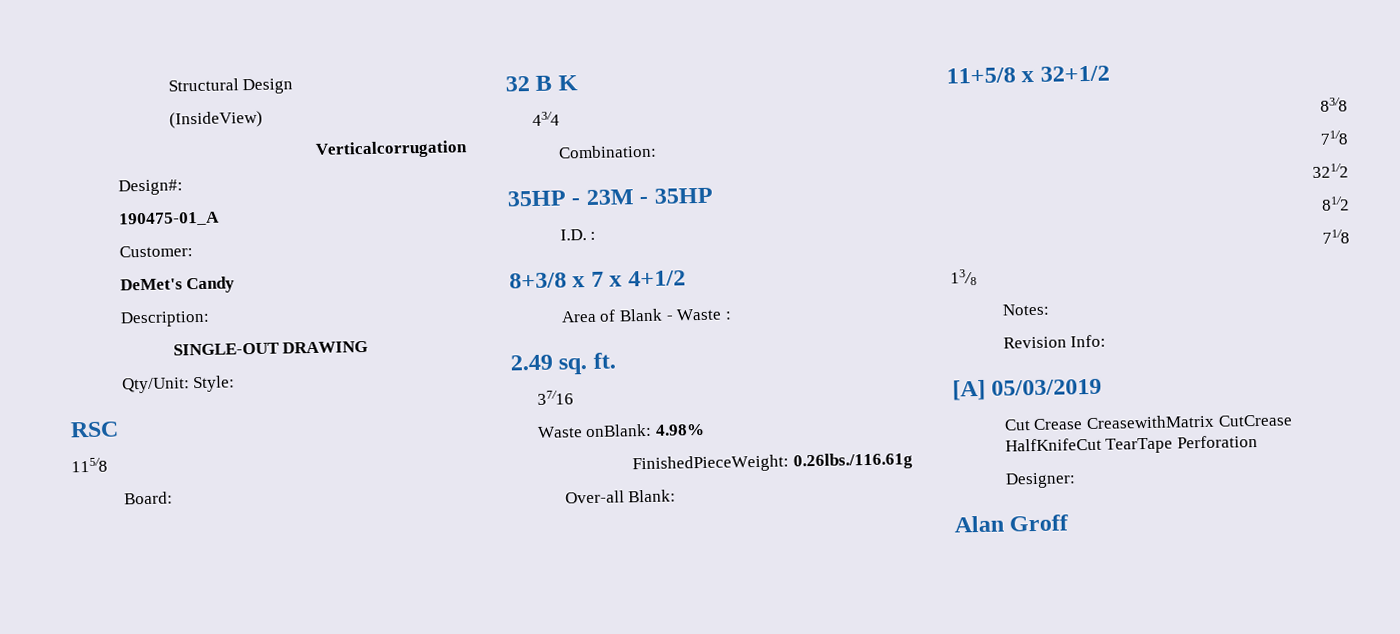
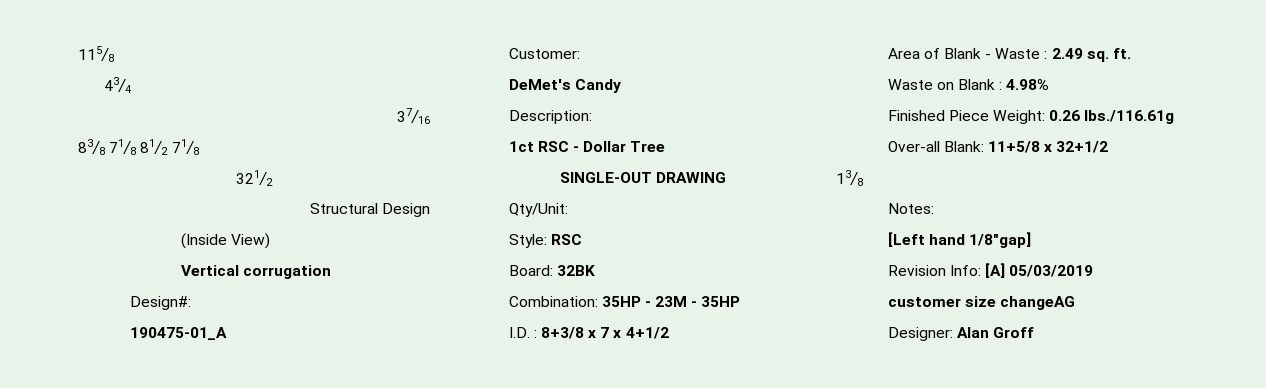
[167,78,294,95] [168,110,263,129] [315,140,468,159] Structural Design // (InsideView) // Verticalcorrugation -> [78,46,114,62] [103,77,132,93] [397,108,430,124] [78,139,199,155] [236,170,273,186] [309,203,430,217] [181,233,271,249] [181,265,332,279] 115/8 // 43/4 // 37/16 // 83/8 71/8 81/2 71/8 // 321/2 // Structural Design // (Inside View) // Vertical corrugation
(210, 319) none -> [508,141,666,152] // 1ct RSC - Dollar Tree
(190, 385) none -> (568, 210) //
[70,421,119,438] [71,457,108,473] // RSC // 115/8 -> [550,234,582,245] RSC
[505,75,578,92] [531,111,560,126] // 32 B K // 43/4 -> [556,265,595,276] 32BK
(657, 151) // -> (598, 301) none
(597, 235) // -> (537, 334) none
(732, 315) // -> (1048, 55) none
[536,390,574,405] [536,423,706,438] [632,452,913,474] // 37/16 // Waste onBlank: 4.98% // FinishedPieceWeight: 0.26lbs./116.61g -> [887,79,1050,90] [887,110,1175,124] // Waste on Blank : 4.98% // Finished Piece Weight: 0.26 lbs./116.61g
(677, 496) // -> (984, 146) none
[1320,97,1348,112] [1320,130,1349,145] [1312,163,1349,178] [1321,196,1350,211] [1322,229,1350,244] // 83/8 // 71/8 // 321/2 // 81/2 // 71/8 -> (1109, 147) none
(1050, 309) none -> [887,232,1031,248] // [Left hand 1/8"gap]
(1107, 341) // -> (981, 270) none
[1003,414,1293,431] [1004,435,1258,454] Cut Crease CreasewithMatrix CutCrease HalfKnifeCut TearTape Perforation -> [887,296,1075,310] customer size changeAG
(1076, 480) // -> (953, 334) none

